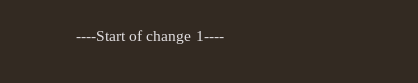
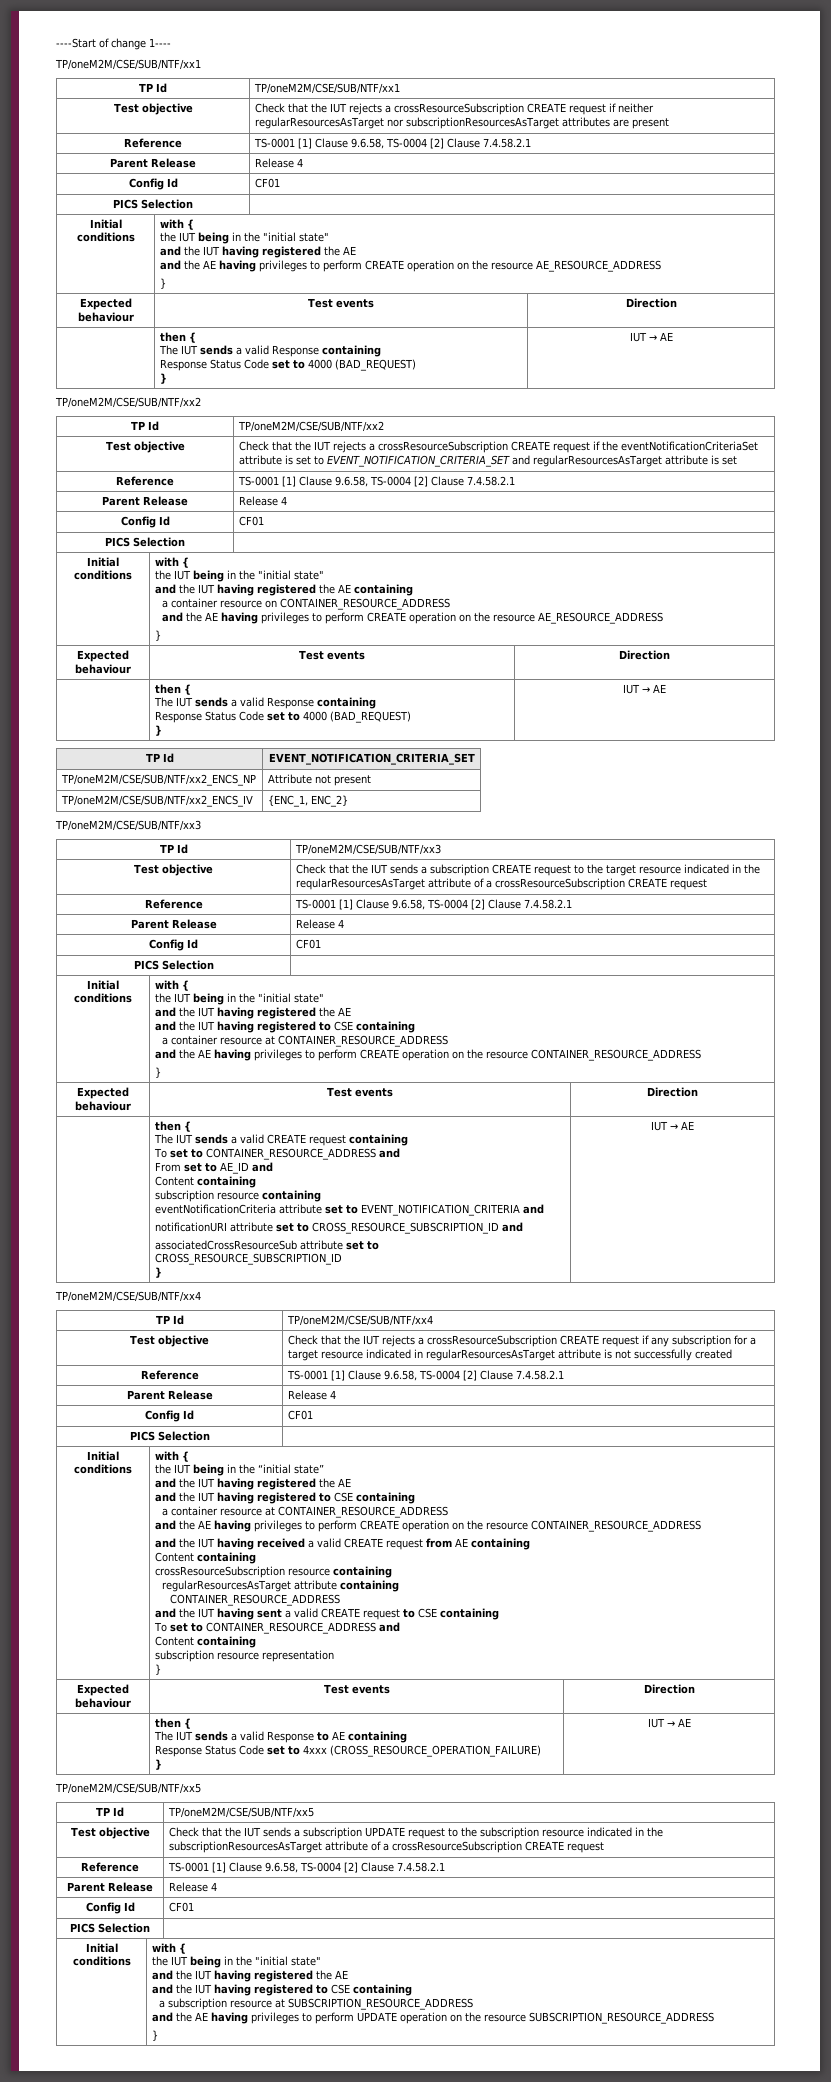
(224, 36) none -> [55,59,201,70] [139,83,167,93] [253,83,400,94] [113,103,193,115] [254,103,654,115] [254,117,669,129] [124,138,182,148] [253,138,531,149] [110,158,196,168] [254,158,303,168] [128,178,178,190] [254,178,280,188] [113,199,193,209] [89,219,122,229] [76,232,135,242] [159,219,194,230] [159,232,329,244] [159,246,356,258] [159,260,661,272] [159,278,166,289] [79,298,132,310] [77,312,134,322] [308,298,374,308] [625,298,677,308] [159,332,196,343] [158,345,381,357] [159,359,416,371] [159,373,167,384] [629,332,673,342] [55,397,201,408] [131,421,159,431] [237,421,384,432] [105,441,185,453] [238,441,758,453] [238,455,737,467] [116,476,174,486] [237,476,515,487] [102,496,188,506] [238,496,287,506] [120,516,170,528] [238,516,264,526] [105,537,185,547] [87,557,119,567] [74,570,132,580] [154,557,189,568] [154,570,324,582] [154,584,413,596] [162,598,451,610] [162,612,664,624] [154,630,161,641] [77,650,129,662] [75,664,131,674] [299,650,365,660] [619,650,670,660] [154,684,191,695] [153,697,376,709] [154,711,411,723] [154,725,162,736] [623,684,666,694] [145,753,174,763] [268,753,475,765] [60,774,256,786] [267,774,371,786] [60,795,253,807] [267,795,348,807] [55,820,201,831] [159,844,188,854] [294,844,441,855] [134,864,213,876] [295,864,760,876] [295,878,707,890] [144,899,203,909] [294,899,572,910] [130,919,217,929] [295,919,344,929] [149,939,198,951] [295,939,321,949] [133,960,214,970] [87,980,119,990] [74,993,132,1003] [154,980,189,991] [154,993,324,1005] [154,1007,351,1019] [154,1021,415,1033] [162,1035,449,1047] [154,1049,701,1061] [154,1067,161,1078] [77,1087,129,1099] [75,1101,131,1111] [327,1087,393,1097] [647,1087,698,1097] [154,1121,191,1132] [153,1134,408,1146] [153,1148,400,1160] [154,1162,273,1174] [154,1176,256,1188] [154,1190,321,1202] [154,1204,544,1216] [154,1222,523,1234] [154,1240,379,1250] [154,1253,342,1265] [154,1267,162,1278] [651,1121,694,1131] [55,1291,201,1302] [155,1315,184,1325] [286,1315,433,1326] [130,1335,209,1347] [287,1335,756,1347] [287,1349,732,1361] [140,1370,199,1380] [286,1370,564,1381] [126,1390,213,1400] [287,1390,336,1400] [145,1410,194,1422] [287,1410,313,1420] [129,1431,210,1441] [87,1451,119,1461] [74,1464,132,1474] [154,1451,189,1462] [154,1464,324,1476] [154,1478,351,1490] [154,1492,415,1504] [162,1506,449,1518] [154,1520,701,1532] [154,1538,530,1550] [154,1552,256,1564] [154,1566,392,1578] [162,1580,400,1592] [170,1594,341,1606] [154,1608,499,1620] [153,1622,400,1634] [154,1636,256,1648] [154,1650,334,1662] [154,1664,161,1675] [77,1684,129,1696] [75,1698,131,1708] [323,1684,390,1694] [643,1684,695,1694] [154,1718,191,1729] [153,1731,407,1743] [154,1745,541,1757] [154,1759,162,1770] [647,1718,691,1728] [55,1783,201,1794] [96,1807,124,1817] [167,1807,314,1818] [70,1827,150,1839] [168,1827,663,1839] [168,1841,604,1853] [81,1862,139,1872] [167,1862,445,1873] [67,1882,153,1892] [168,1882,217,1892] [85,1902,135,1914] [168,1902,194,1912] [70,1923,150,1933] [85,1943,118,1953] [72,1956,131,1966] [151,1943,186,1954] [151,1956,321,1968] [151,1970,348,1982] [151,1984,412,1996] [159,1998,474,2010] [151,2012,714,2024] [151,2030,158,2041] // TP/oneM2M/CSE/SUB/NTF/xx1 // TP Id | TP/oneM2M/CSE/SUB/NTF/xx1 // Test objective | Check that the IUT rejects a crossResourceSubscription CREATE request if neither regularResourcesAsTarget nor subscriptionResourcesAsTarget attributes are present // Reference | TS-0001 [1] Clause 9.6.58, TS-0004 [2] Clause 7.4.58.2.1 // Parent Release | Release 4 // Config Id | CF01 // PICS Selection | // Initial conditions | with { // the IUT being in the "initial state" // and the IUT having registered the AE // and the AE having privileges to perform CREATE operation on the resource AE_RESOURCE_ADDRESS // } // Expected behaviour | Test events | Direction // | then { // The IUT sends a valid Response containing // Response Status Code set to 4000 (BAD_REQUEST) // } | IUT → AE // TP/oneM2M/CSE/SUB/NTF/xx2 // TP Id | TP/oneM2M/CSE/SUB/NTF/xx2 // Test objective | Check that the IUT rejects a crossResourceSubscription CREATE request if the eventNotificationCriteriaSet attribute is set to EVENT_NOTIFICATION_CRITERIA_SET and regularResourcesAsTarget attribute is set // Reference | TS-0001 [1] Clause 9.6.58, TS-0004 [2] Clause 7.4.58.2.1 // Parent Release | Release 4 // Config Id | CF01 // PICS Selection | // Initial conditions | with { // the IUT being in the "initial state" // and the IUT having registered the AE containing // a container resource on CONTAINER_RESOURCE_ADDRESS // and the AE having privileges to perform CREATE operation on the resource AE_RESOURCE_ADDRESS // } // Expected behaviour | Test events | Direction // | then { // The IUT sends a valid Response containing // Response Status Code set to 4000 (BAD_REQUEST) // } | IUT → AE // TP Id | EVENT_NOTIFICATION_CRITERIA_SET // TP/oneM2M/CSE/SUB/NTF/xx2_ENCS_NP | Attribute not present // TP/oneM2M/CSE/SUB/NTF/xx2_ENCS_IV | {ENC_1, ENC_2} // TP/oneM2M/CSE/SUB/NTF/xx3 // TP Id | TP/oneM2M/CSE/SUB/NTF/xx3 // Test objective | Check that the IUT sends a subscription CREATE request to the target resource indicated in the reqularResourcesAsTarget attribute of a crossResourceSubscription CREATE request // Reference | TS-0001 [1] Clause 9.6.58, TS-0004 [2] Clause 7.4.58.2.1 // Parent Release | Release 4 // Config Id | CF01 // PICS Selection | // Initial conditions | with { // the IUT being in the "initial state" // and the IUT having registered the AE // and the IUT having registered to CSE containing // a container resource at CONTAINER_RESOURCE_ADDRESS // and the AE having privileges to perform CREATE operation on the resource CONTAINER_RESOURCE_ADDRESS // } // Expected behaviour | Test events | Direction // | then { // The IUT sends a valid CREATE request containing // To set to CONTAINER_RESOURCE_ADDRESS and // From set to AE_ID and // Content containing // subscription resource containing // eventNotificationCriteria attribute set to EVENT_NOTIFICATION_CRITERIA and // notificationURI attribute set to CROSS_RESOURCE_SUBSCRIPTION_ID and // associatedCrossResourceSub attribute set to CROSS_RESOURCE_SUBSCRIPTION_ID // } | IUT → AE // TP/oneM2M/CSE/SUB/NTF/xx4 // TP Id | TP/oneM2M/CSE/SUB/NTF/xx4 // Test objective | Check that the IUT rejects a crossResourceSubscription CREATE request if any subscription for a target resource indicated in regularResourcesAsTarget attribute is not successfully created // Reference | TS-0001 [1] Clause 9.6.58, TS-0004 [2] Clause 7.4.58.2.1 // Parent Release | Release 4 // Config Id | CF01 // PICS Selection | // Initial conditions | with { // the IUT being in the “initial state” // and the IUT having registered the AE // and the IUT having registered to CSE containing // a container resource at CONTAINER_RESOURCE_ADDRESS // and the AE having privileges to perform CREATE operation on the resource CONTAINER_RESOURCE_ADDRESS // and the IUT having received a valid CREATE request from AE containing // Content containing // crossResourceSubscription resource containing // regularResourcesAsTarget attribute containing // CONTAINER_RESOURCE_ADDRESS // and the IUT having sent a valid CREATE request to CSE containing // To set to CONTAINER_RESOURCE_ADDRESS and // Content containing // subscription resource representation // } // Expected behaviour | Test events | Direction // | then { // The IUT sends a valid Response to AE containing // Response Status Code set to 4xxx (CROSS_RESOURCE_OPERATION_FAILURE) // } | IUT → AE // TP/oneM2M/CSE/SUB/NTF/xx5 // TP Id | TP/oneM2M/CSE/SUB/NTF/xx5 // Test objective | Check that the IUT sends a subscription UPDATE request to the subscription resource indicated in the subscriptionResourcesAsTarget attribute of a crossResourceSubscription CREATE request // Reference | TS-0001 [1] Clause 9.6.58, TS-0004 [2] Clause 7.4.58.2.1 // Parent Release | Release 4 // Config Id | CF01 // PICS Selection | // Initial conditions | with { // the IUT being in the "initial state" // and the IUT having registered the AE // and the IUT having registered to CSE containing // a subscription resource at SUBSCRIPTION_RESOURCE_ADDRESS // and the AE having privileges to perform UPDATE operation on the resource SUBSCRIPTION_RESOURCE_ADDRESS // }

